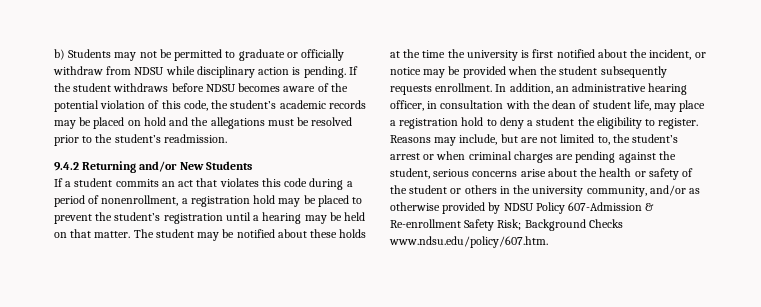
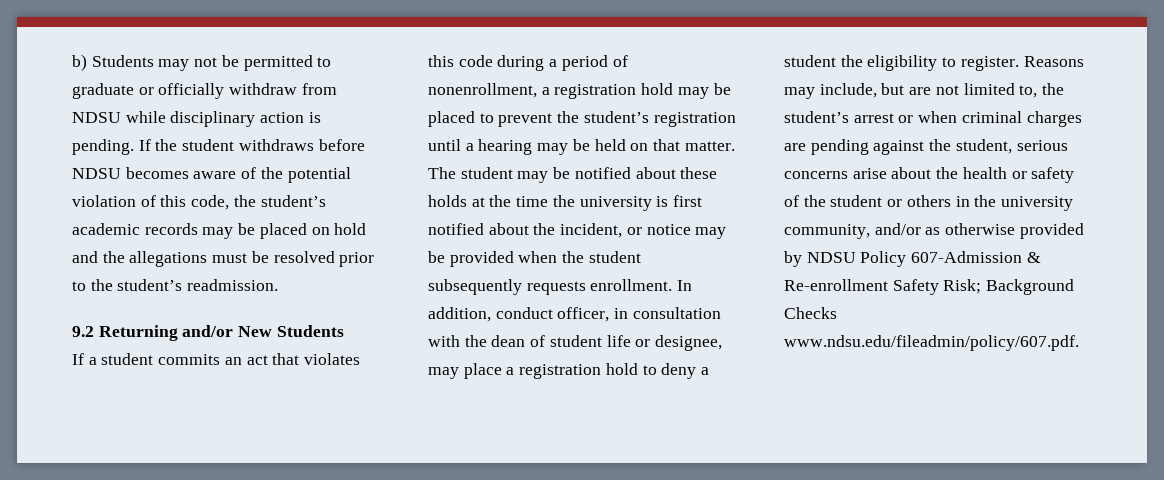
[54,162,79,171] 9.4.2 -> [72,326,94,337] 9.2
[555,83,688,95] an administrative hearing -> [495,307,553,319] conduct
[633,100,651,111] life, -> [606,335,723,351] life or designee,
[389,236,548,248] www.ndsu.edu/policy/607.htm. -> [784,335,1079,351] www.ndsu.edu/fileadmin/policy/607.pdf.

